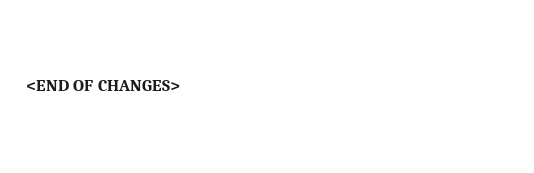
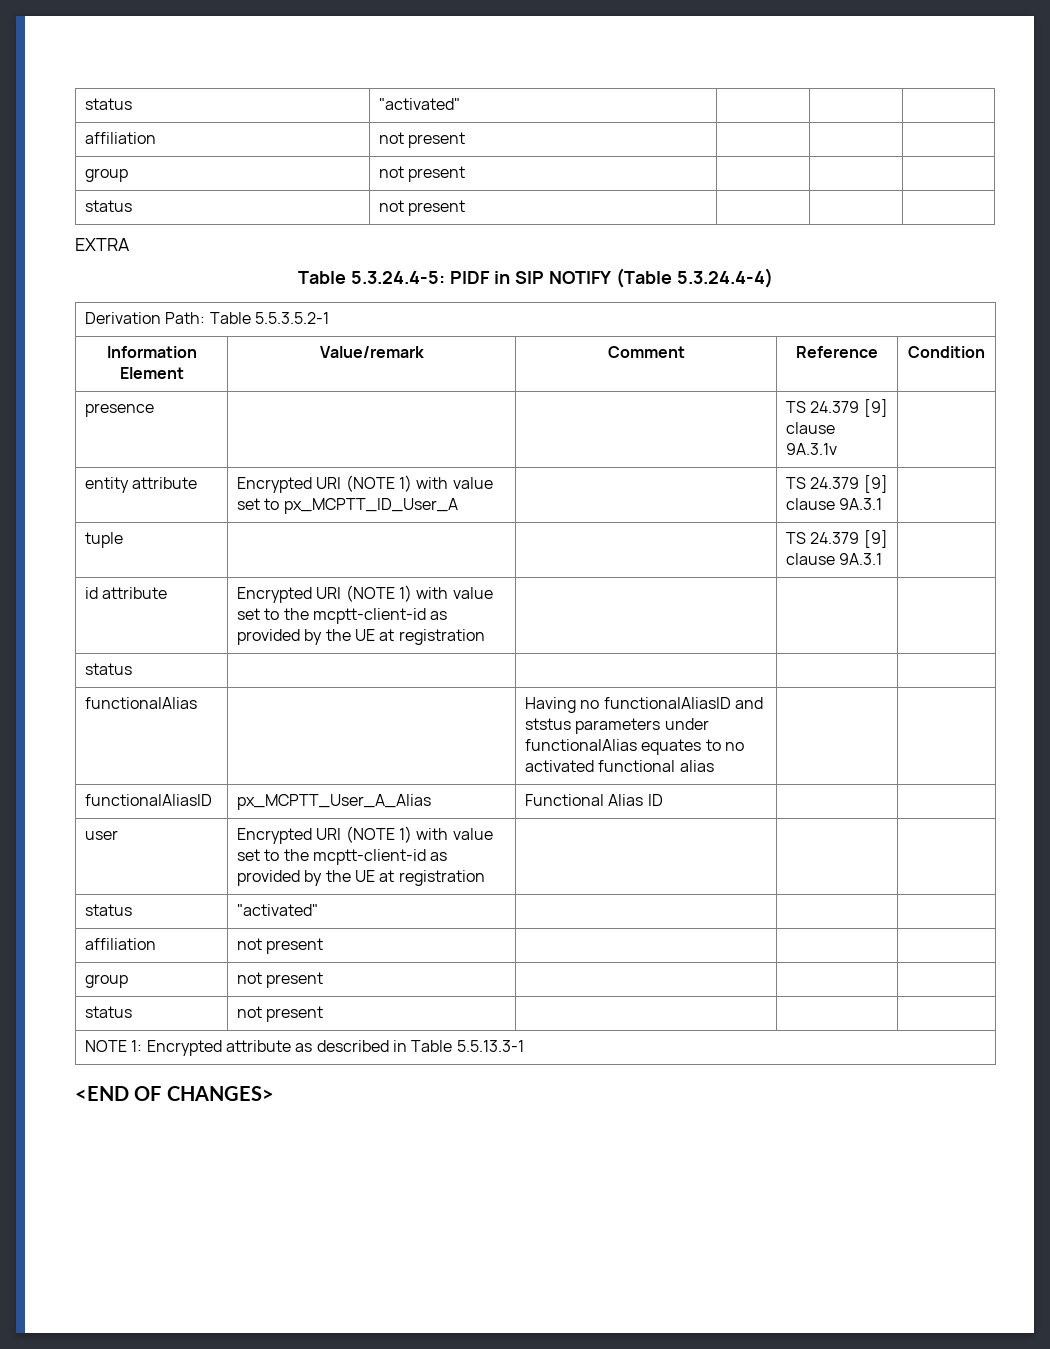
(26, 85) none -> [84,98,132,110] [378,98,460,110] [84,132,156,144] [378,132,466,148] [84,168,128,182] [378,166,466,182] [84,200,132,212] [378,200,466,216] [75,238,130,251] [298,268,773,288] [84,312,329,324] [106,346,197,358] [119,367,184,379] [319,346,424,358] [607,346,685,358] [796,346,878,358] [908,346,985,358] [84,403,154,417] [785,399,888,417] [785,422,835,434] [785,443,837,455] [84,477,198,493] [236,475,493,493] [236,498,458,514] [785,475,888,493] [785,498,883,510] [84,532,123,548] [785,530,888,548] [785,553,883,565] [84,587,168,599] [236,585,493,603] [236,608,448,624] [236,629,485,645] [84,663,132,675] [84,697,197,709] [524,697,763,713] [524,718,709,734] [524,739,744,755] [524,760,714,772] [84,794,212,806] [236,794,431,810] [524,794,663,806] [84,830,118,840] [236,826,493,844] [236,849,448,865] [236,870,485,886] [84,904,132,916] [236,904,318,916] [84,938,156,950] [236,938,324,954] [84,974,128,988] [236,972,324,988] [84,1006,132,1018] [236,1006,324,1022] [84,1040,524,1056] status | "activated" | | | // affiliation | not present | | | // group | not present | | | // status | not present | | | // EXTRA // Table 5.3.24.4-5: PIDF in SIP NOTIFY (Table 5.3.24.4-4) // Derivation Path: Table 5.5.3.5.2-1 // Information Element | Value/remark | Comment | Reference | Condition // presence | | | TS 24.379 [9] clause 9A.3.1v | // entity attribute | Encrypted URI (NOTE 1) with value set to px_MCPTT_ID_User_A | | TS 24.379 [9] clause 9A.3.1 | // tuple | | | TS 24.379 [9] clause 9A.3.1 | // id attribute | Encrypted URI (NOTE 1) with value set to the mcptt-client-id as provided by the UE at registration | | | // status | | | | // functionalAlias | | Having no functionalAliasID and ststus parameters under functionalAlias equates to no activated functional alias | | // functionalAliasID | px_MCPTT_User_A_Alias | Functional Alias ID | | // user | Encrypted URI (NOTE 1) with value set to the mcptt-client-id as provided by the UE at registration | | | // status | "activated" | | | // affiliation | not present | | | // group | not present | | | // status | not present | | | // NOTE 1: Encrypted attribute as described in Table 5.5.13.3-1 //

